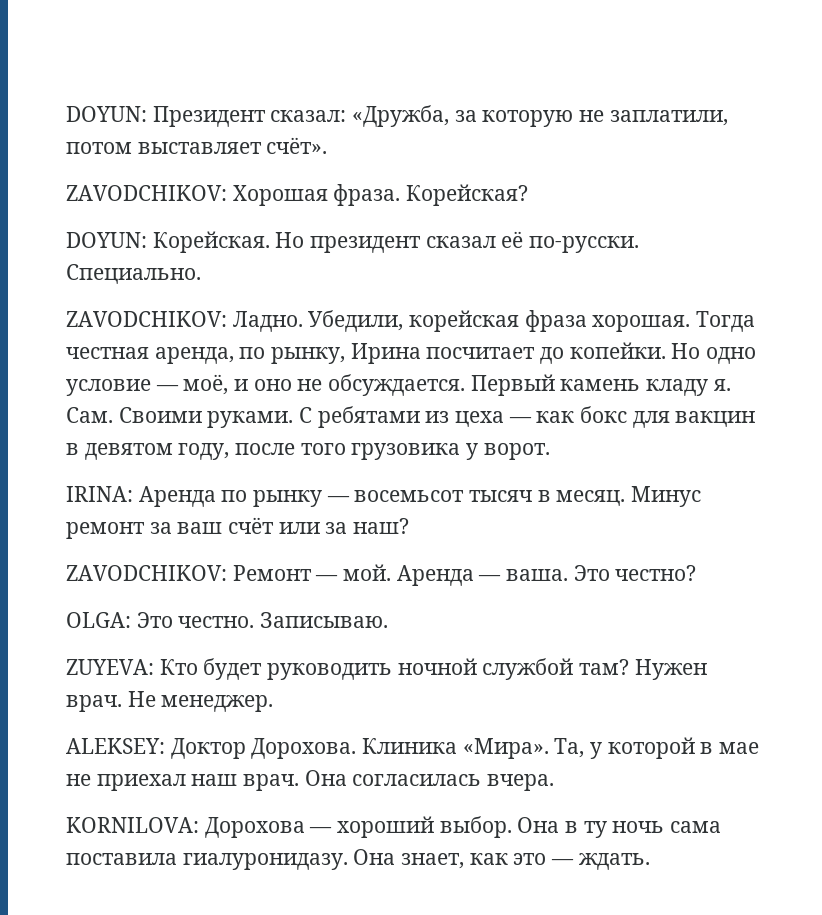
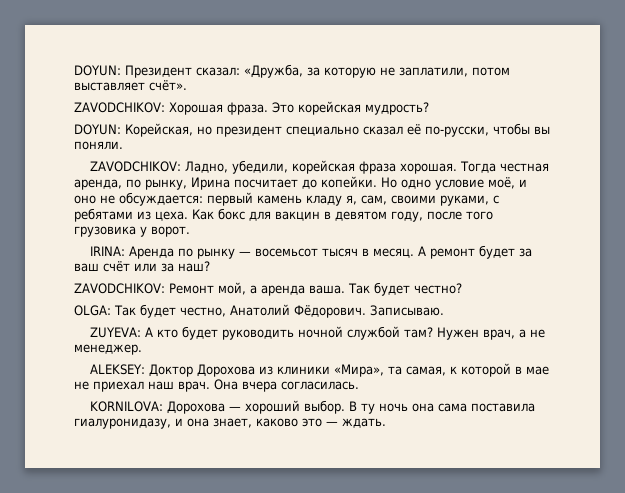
[406,184,529,206] [66,231,640,253] [66,264,201,284] [66,310,404,332] Корейская? // DOYUN: Корейская. Но президент сказал её по-русски. Специально. // ZAVODCHIKOV: Ладно. Убедили, -> [271,101,429,115] [74,123,550,137] [74,141,123,150] [90,160,289,174] Это корейская мудрость? // DOYUN: Корейская, но президент специально сказал её по-русски, чтобы вы поняли. // ZAVODCHIKOV: Ладно, убедили,
[155,385,179,391] — -> (484, 184) none
[328,374,731,396] [66,406,575,428] обсуждается. Первый камень кладу я. Сам. Своими руками. С ребятами из цеха — как -> [119,192,499,206] [74,208,214,222] обсуждается: первый камень кладу я, сам, своими руками, с ребятами из цеха. Как
[631,486,702,507] [66,522,145,539] Минус ремонт -> [418,245,516,259] А ремонт будет
[315,564,697,586] [66,612,255,628] — мой. Аренда — ваша. Это честно? // OLGA: Это честно. -> [217,282,462,296] [74,304,366,318] мой, а аренда ваша. Так будет честно? // OLGA: Так будет честно, Анатолий Фёдорович.
[159,659,198,675] Кто -> [145,327,179,338] А кто
[66,691,156,712] врач. Не -> [483,329,546,340] врач, а не
[251,738,603,759] Дорохова. Клиника «Мира». Та, у -> [197,364,458,377] Дорохова из клиники «Мира», та самая, к
[352,774,555,791] согласилась вчера. -> [242,381,359,392] вчера согласилась.
[517,817,579,833] Она в -> [349,401,358,411] В
(665, 827) none -> [412,403,435,412] она
[182,849,508,870] гиалуронидазу. Она знает, как -> [74,418,298,429] гиалуронидазу, и она знает, каково

